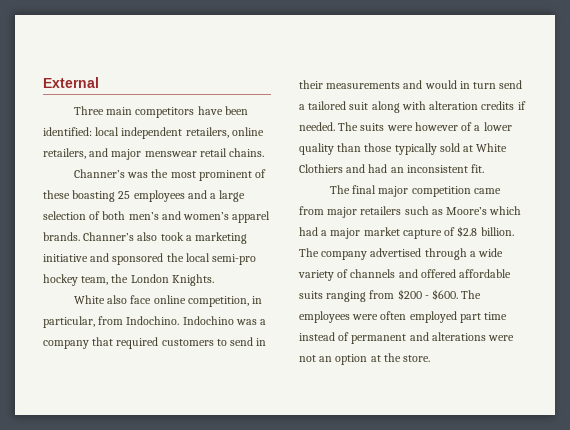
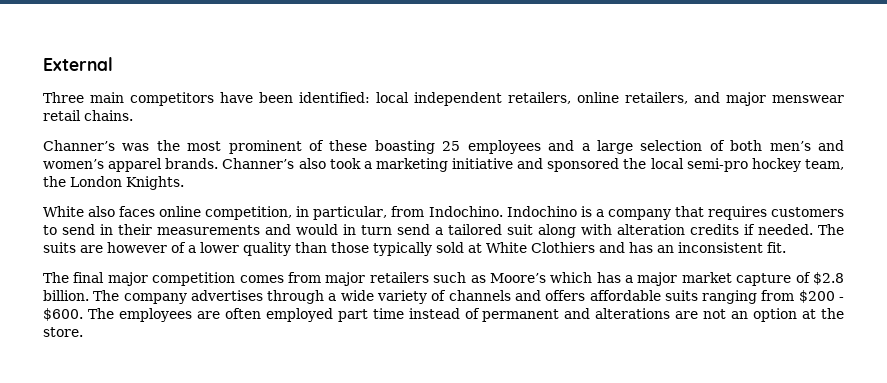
[130,295,152,304] face -> [119,206,156,217] faces
[235,319,257,325] was -> [580,206,592,217] is
[116,337,159,349] required -> [707,206,767,220] requires
[386,125,413,131] were -> [80,245,103,253] are
[368,164,388,173] had -> [629,242,653,253] has
[473,188,501,194] came -> [239,275,284,283] comes
[299,227,318,236] had -> [596,272,621,283] has
[370,248,422,257] advertised -> [190,290,263,301] advertises
[420,269,456,278] offered -> [545,290,586,301] offers
[352,314,379,320] were -> [196,311,220,319] are
[488,335,515,341] were -> [675,311,699,319] are

